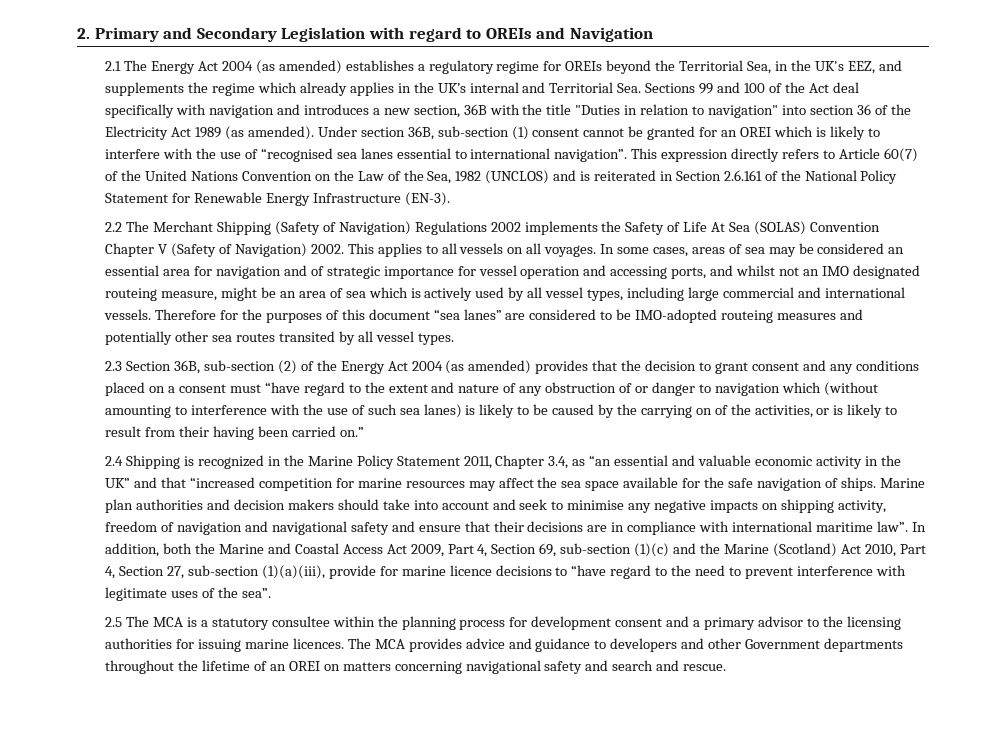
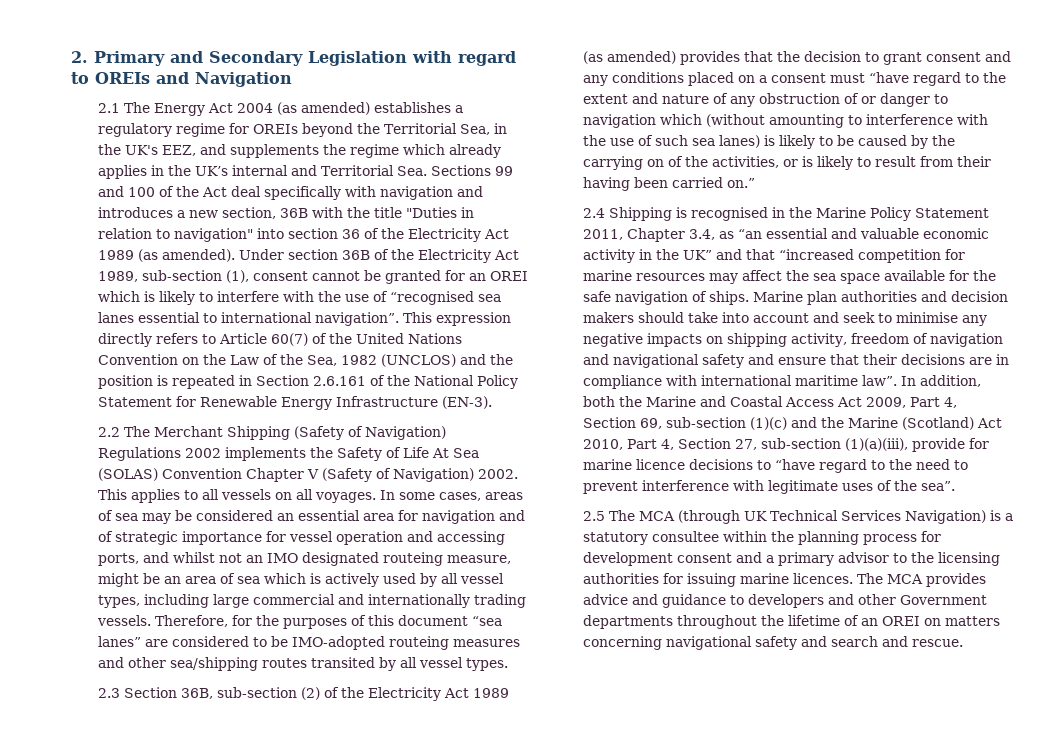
[407,126,529,140] 36B, sub-section (1) -> [341,249,519,263] [97,270,249,283] 36B of the Electricity Act 1989, sub-section (1),
[580,170,657,181] is reiterated -> [489,354,513,365] [97,375,235,389] the position is repeated
[824,287,905,298] [104,309,217,320] international vessels. Therefore -> [367,594,526,608] [96,615,228,627] internationally trading vessels. Therefore,
[105,331,233,345] potentially other sea -> [127,657,258,671] other sea/shipping
[340,361,443,374] Energy Act 2004 -> [367,687,509,701] Electricity Act 1989
[198,455,265,469] recognized -> [690,207,768,221] recognised
(184, 622) none -> [677,510,986,524] (through UK Technical Services Navigation)

